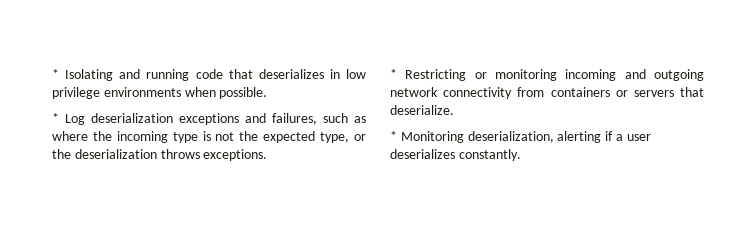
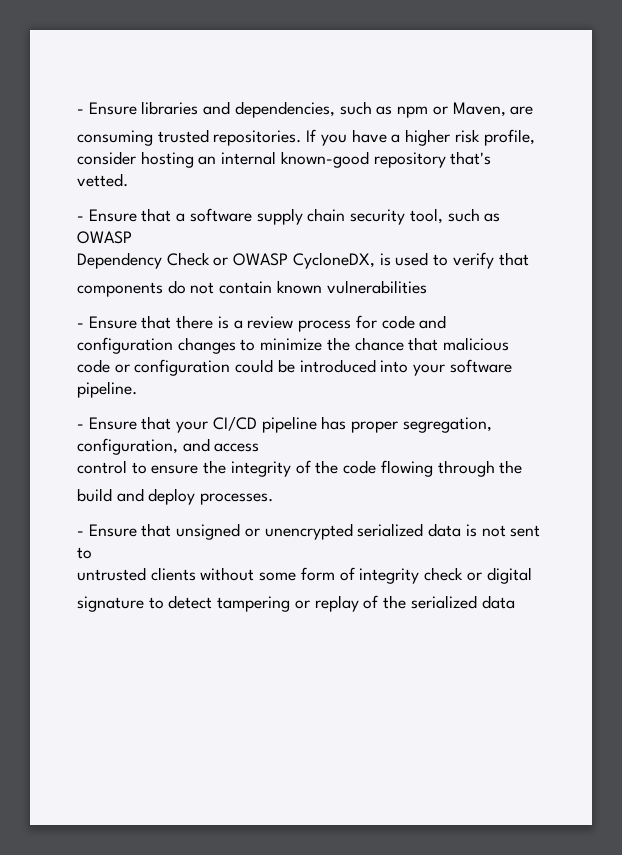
[52,69,366,81] [52,87,268,99] [52,113,366,125] [52,131,367,143] [52,149,268,161] [390,69,704,81] [390,87,704,99] [390,105,454,115] [390,131,651,143] [390,149,521,161] * Isolating and running code that deserializes in low privilege environments when possible. // * Log deserialization exceptions and failures, such as where the incoming type is not the expected type, or the deserialization throws exceptions. // * Restricting or monitoring incoming and outgoing network connectivity from containers or servers that deserialize. // * Monitoring deserialization, alerting if a user deserializes constantly. -> [77,101,534,118] [77,129,535,146] [77,151,492,168] [77,173,128,187] [77,208,501,225] [77,231,132,244] [77,252,529,269] [77,280,427,297] [77,315,447,332] [77,337,510,354] [77,359,512,376] [77,381,137,398] [77,416,492,433] [77,438,260,455] [77,460,523,477] [77,488,274,505] [77,523,541,540] [77,547,92,559] [77,567,532,584] [77,595,515,612] - Ensure libraries and dependencies, such as npm or Maven, are // consuming trusted repositories. If you have a higher risk profile, consider hosting an internal known-good repository that's vetted. // - Ensure that a software supply chain security tool, such as OWASP // Dependency Check or OWASP CycloneDX, is used to verify that // components do not contain known vulnerabilities // - Ensure that there is a review process for code and configuration changes to minimize the chance that malicious code or configuration could be introduced into your software pipeline. // - Ensure that your CI/CD pipeline has proper segregation, configuration, and access // control to ensure the integrity of the code flowing through the // build and deploy processes. // - Ensure that unsigned or unencrypted serialized data is not sent to // untrusted clients without some form of integrity check or digital // signature to detect tampering or replay of the serialized data

